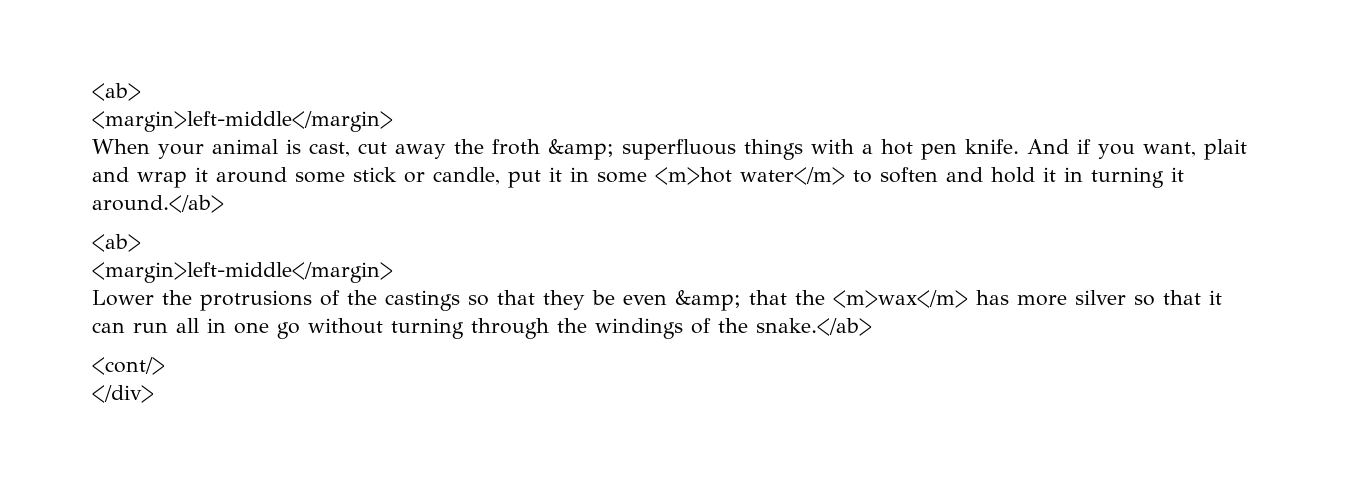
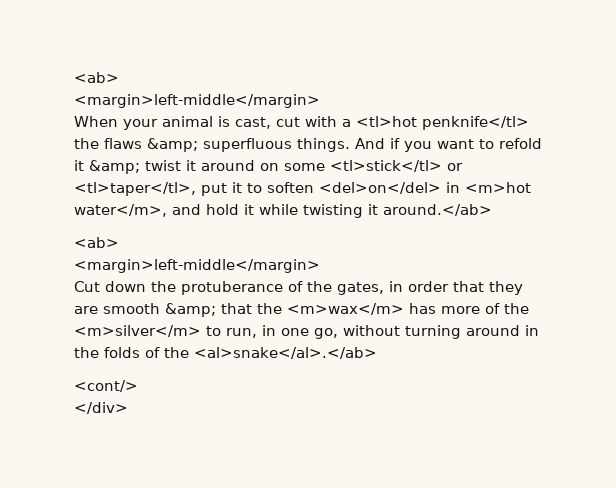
[395,139,1247,160] [92,167,938,188] away the froth &amp; superfluous things with a hot pen knife. And if you want, plait and wrap it around some stick or candle, put it in some <m>hot water</m> to soften -> [305,116,529,130] [74,138,542,152] [74,160,463,174] [74,182,531,196] [74,204,167,217] with a <tl>hot penknife</tl> the flaws &amp; superfluous things. And if you want to refold it &amp; twist it around on some <tl>stick</tl> or <tl>taper</tl>, put it to soften <del>on</del> in <m>hot water</m>,
[1064,167,1164,188] in turning -> [259,204,363,218] while twisting
[92,290,667,311] Lower the protrusions of the castings so that they be even -> [74,281,523,295] [74,303,160,314] Cut down the protuberance of the gates, in order that they are smooth
[1075,290,1222,306] [92,318,199,333] silver so that it can run all -> [485,303,529,314] [74,325,257,338] of the <m>silver</m> to run,
[277,322,300,339] go -> [314,328,338,339] go,
[471,318,872,339] through the windings of the snake.</ab> -> [466,325,539,336] [74,347,377,359] around in the folds of the <al>snake</al>.</ab>

